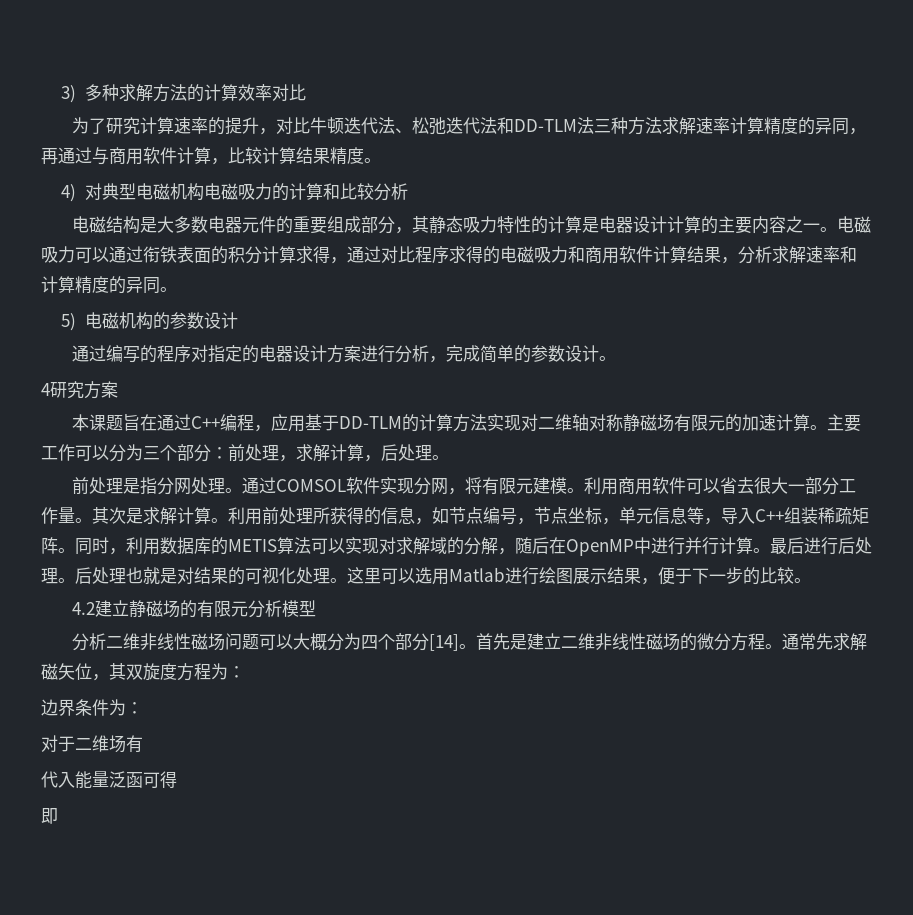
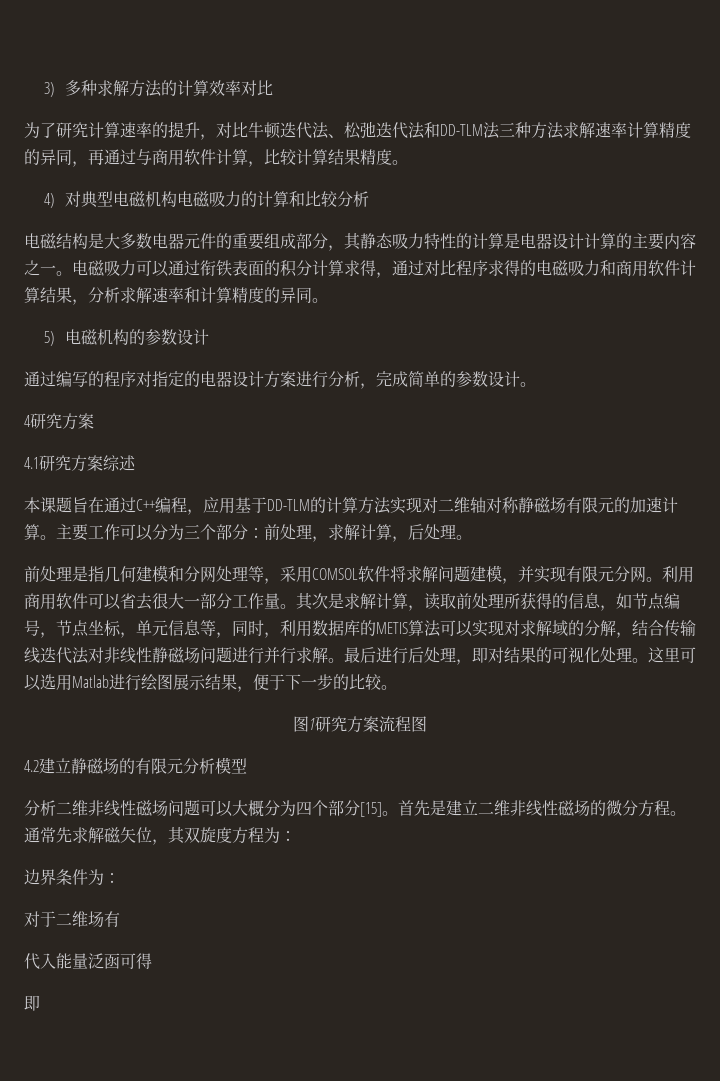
(118, 389) none -> [24,455,136,472] // 4.1研究方案综述
[156,477,567,495] 分网处理。通过COMSOL软件实现分网，将有限元建模 -> [104,565,646,584] 几何建模和分网处理等，采用COMSOL软件将求解问题建模，并实现有限元分网
[211,507,262,525] 。利用 -> [408,593,456,611] ，读取
[721,507,869,525] [41,537,75,554] 导入C++组装稀疏矩阵。 -> (232, 635) none
[515,537,651,556] 随后在OpenMP中 -> [632,620,696,637] [24,647,232,664] 结合传输线迭代法对非线性静磁场问题
[719,537,753,554] 计算 -> [296,647,328,663] 求解
[58,567,177,584] 。后处理也就是 -> [456,647,488,665] ，即
(811, 580) none -> [293,716,427,733] // 图1研究方案流程图
[428,634,459,651] [14] -> [360,802,382,817] [15]

